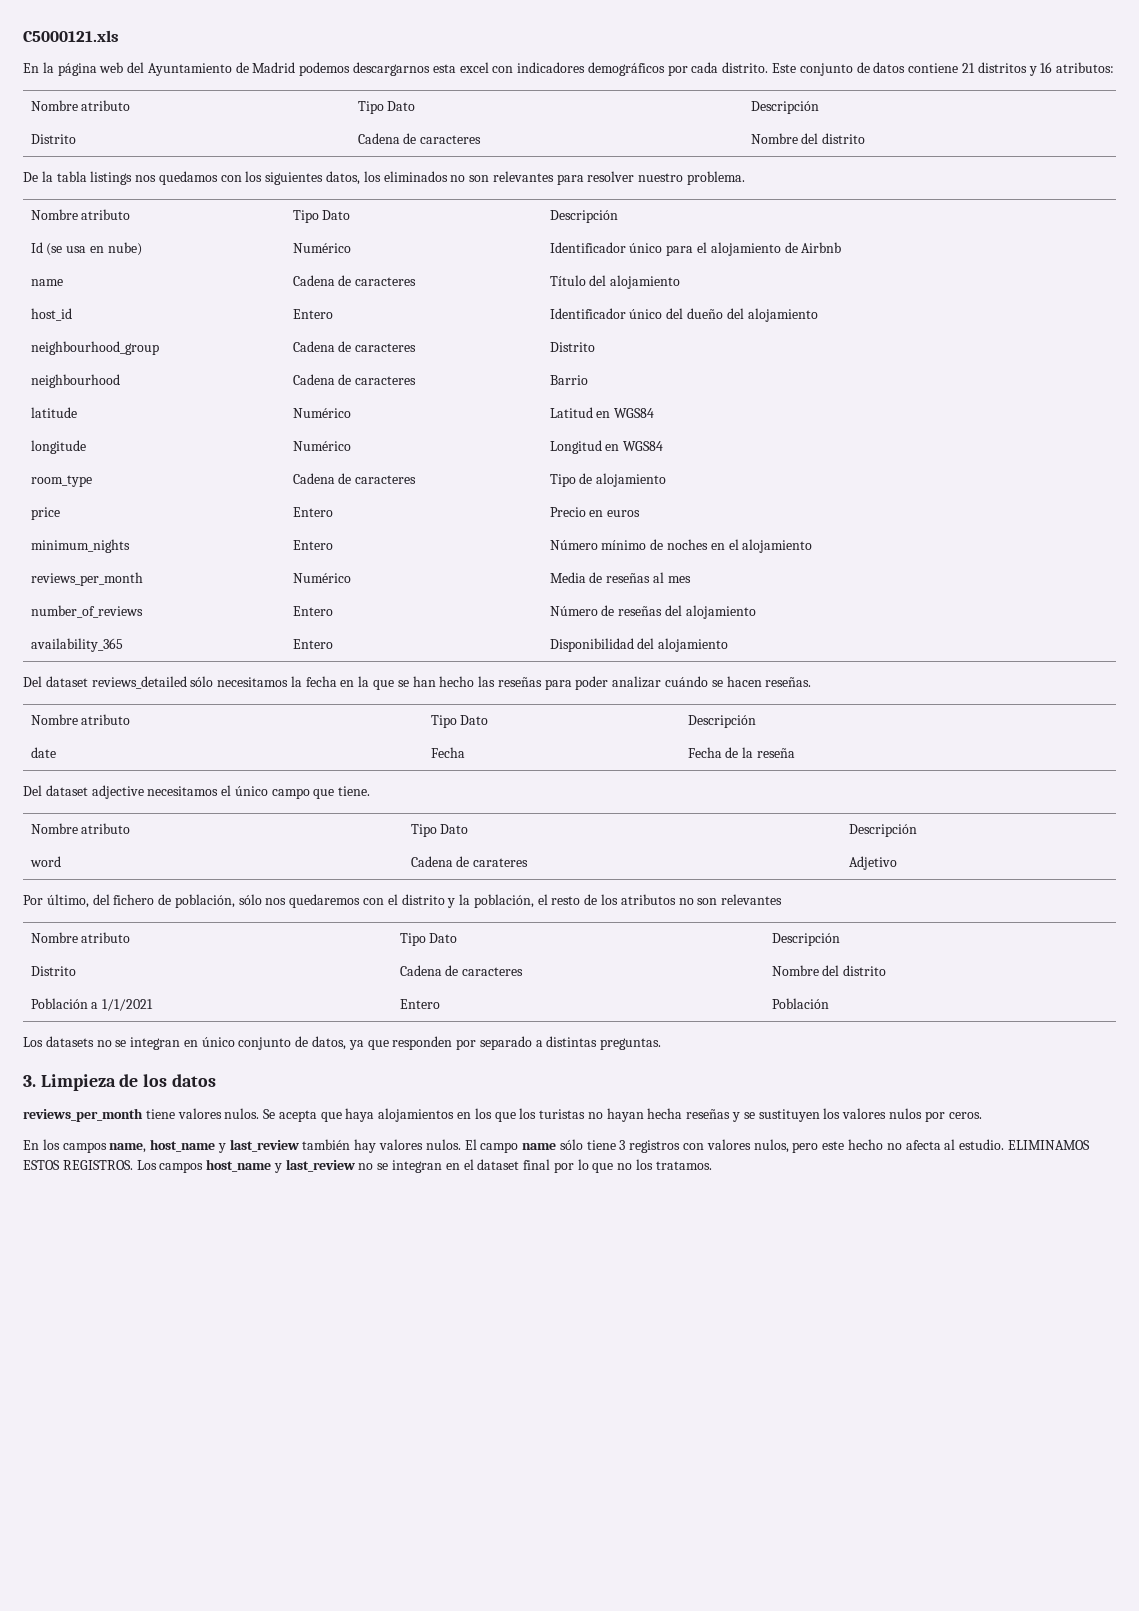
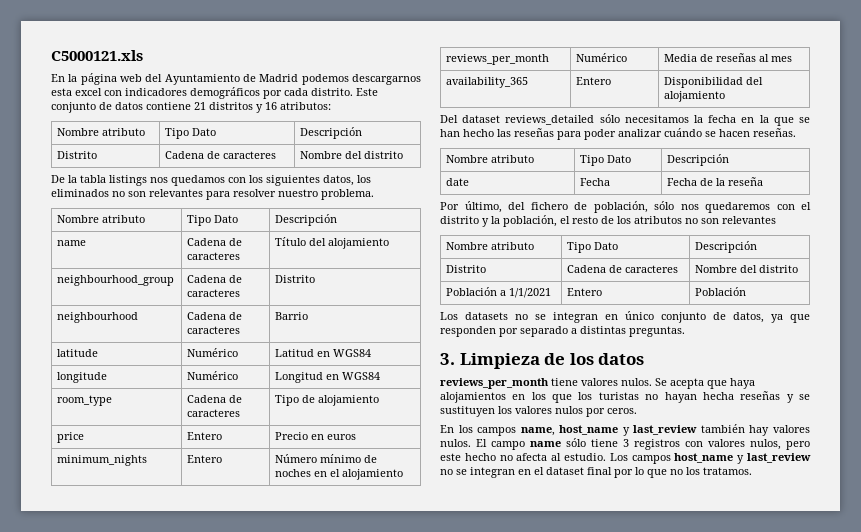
[30,242,142,256] [292,243,351,253] [549,242,842,256] // Id (se usa en nube) | Numérico | Identificador único para el alojamiento de Airbnb -> (338, 220) none
[30,308,72,321] [292,309,333,319] [549,308,818,322] // host_id | Entero | Identificador único del dueño del alojamiento -> (390, 243) none
[30,605,143,618] [292,606,333,616] [549,605,756,619] // number_of_reviews | Entero | Número de reseñas del alojamiento -> (793, 59) none
[23,785,371,799] [30,823,131,834] [410,824,469,837] [848,824,917,837] [29,856,61,867] [410,856,529,867] [848,856,897,870] // Del dataset adjective necesitamos el único campo que tiene. // Nombre atributo | Tipo Dato | Descripción // word | Cadena de carateres | Adjetivo -> (764, 181) none
[1007,1140,1090,1150] [23,1160,133,1170] ELIMINAMOS ESTOS REGISTROS. -> (606, 457) none

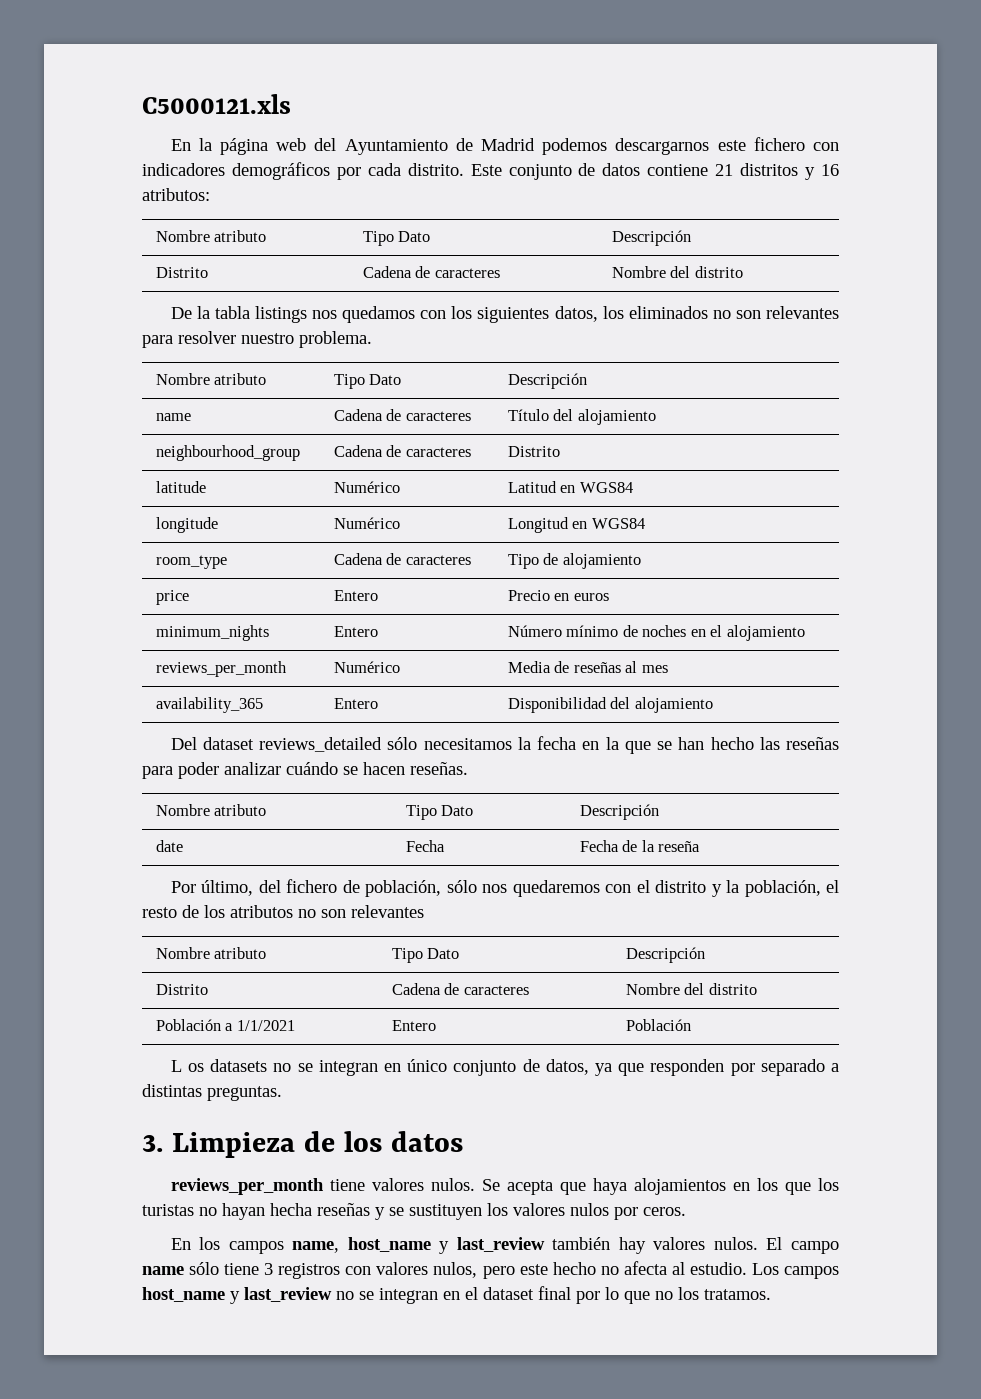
[51,88,102,96] esta excel -> [717,137,805,151] este fichero
[57,312,139,323] [187,312,243,320] [187,326,241,334] [275,312,309,320] // neighbourhood | Cadena de caracteres | Barrio -> (560, 451) none
[440,312,458,320] Los -> [170,1060,204,1072] L os

